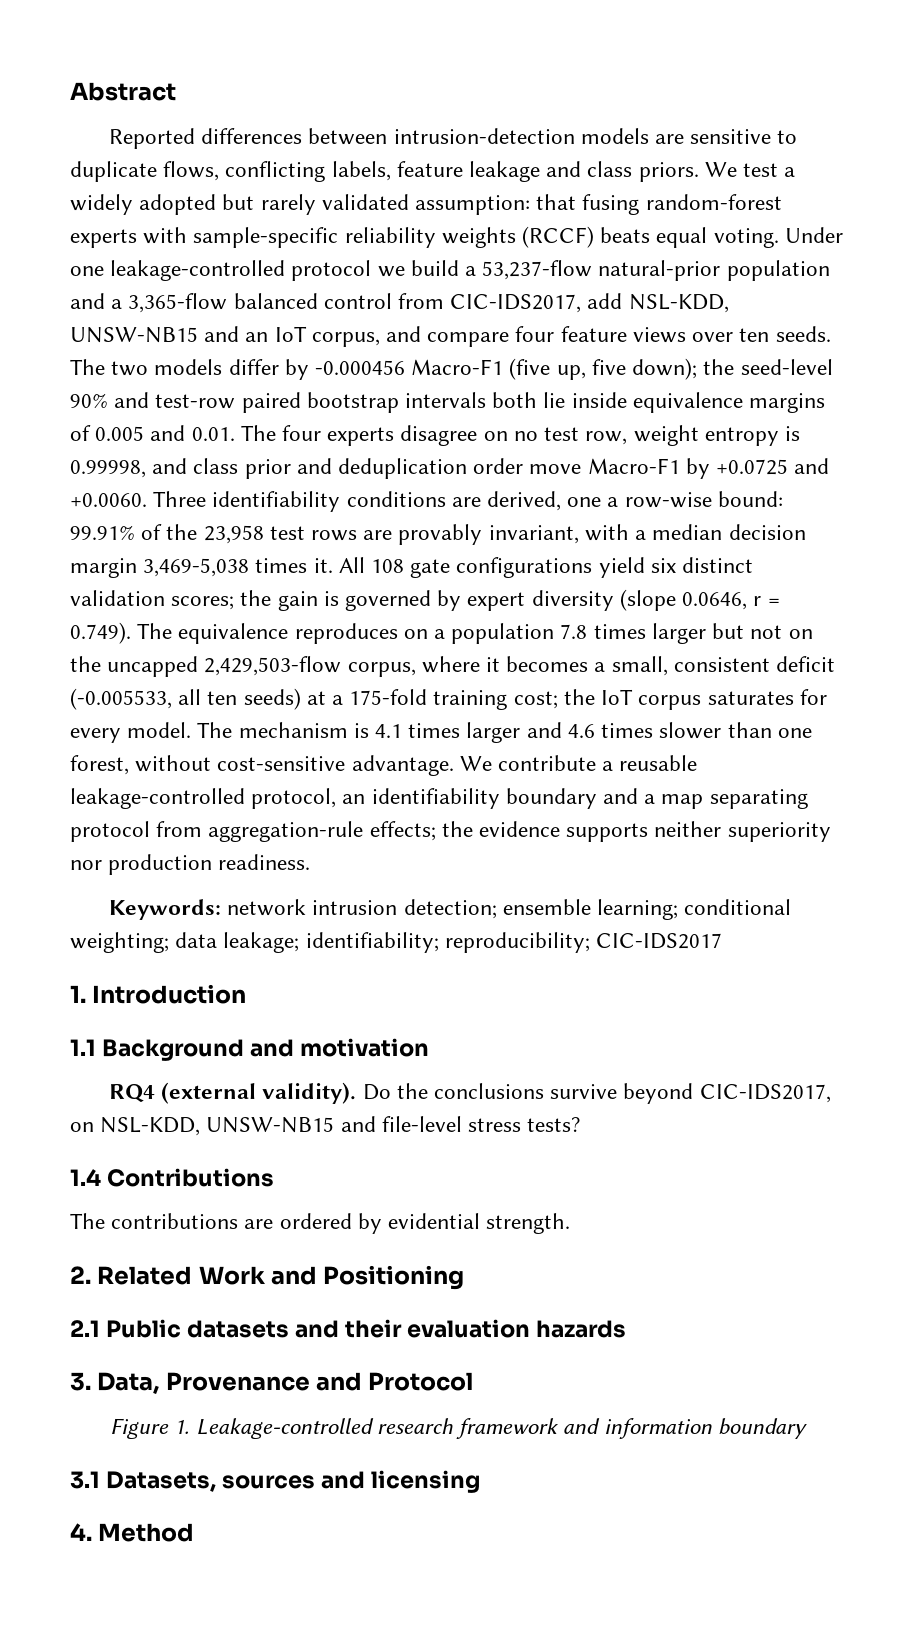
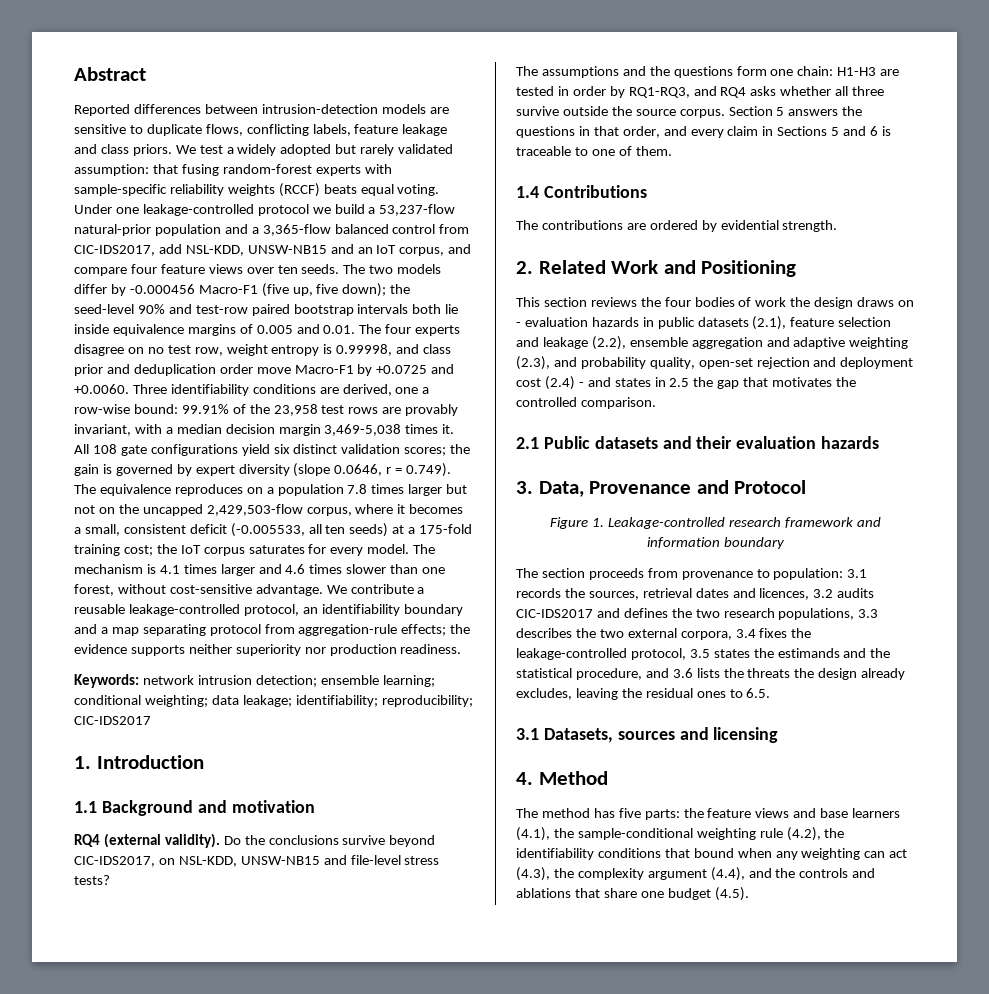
(581, 1124) none -> [516,66,900,78] [516,86,885,98] [516,106,863,118] [516,126,891,138] [516,146,672,156] // The assumptions and the questions form one chain: H1-H3 are tested in order by RQ1-RQ3, and RQ4 asks whether all three survive outside the source corpus. Section 5 answers the questions in that order, and every claim in Sections 5 and 6 is traceable to one of them.
(465, 1277) none -> [516,297,915,309] [516,316,892,330] [516,336,909,350] [516,356,914,370] [516,376,857,390] [516,397,656,409] // This section reviews the four bodies of work the design draws on - evaluation hazards in public datasets (2.1), feature selection and leakage (2.2), ensemble aggregation and adaptive weighting (2.3), and probability quality, open-set rejection and deployment cost (2.4) - and states in 2.5 the gap that motivates the controlled comparison.
(807, 1428) none -> [516,568,868,580] [516,588,875,600] [516,608,879,620] [516,628,812,640] [516,648,891,660] [516,668,906,680] [516,688,771,700] // The section proceeds from provenance to population: 3.1 records the sources, retrieval dates and licences, 3.2 audits CIC-IDS2017 and defines the two research populations, 3.3 describes the two external corpora, 3.4 fixes the leakage-controlled protocol, 3.5 states the estimands and the statistical procedure, and 3.6 lists the threats the design already excludes, leaving the residual ones to 6.5.
(195, 1532) none -> [516,808,901,820] [516,827,845,841] [516,848,908,860] [516,867,876,881] [516,887,749,901] // The method has five parts: the feature views and base learners (4.1), the sample-conditional weighting rule (4.2), the identifiability conditions that bound when any weighting can act (4.3), the complexity argument (4.4), and the controls and ablations that share one budget (4.5).

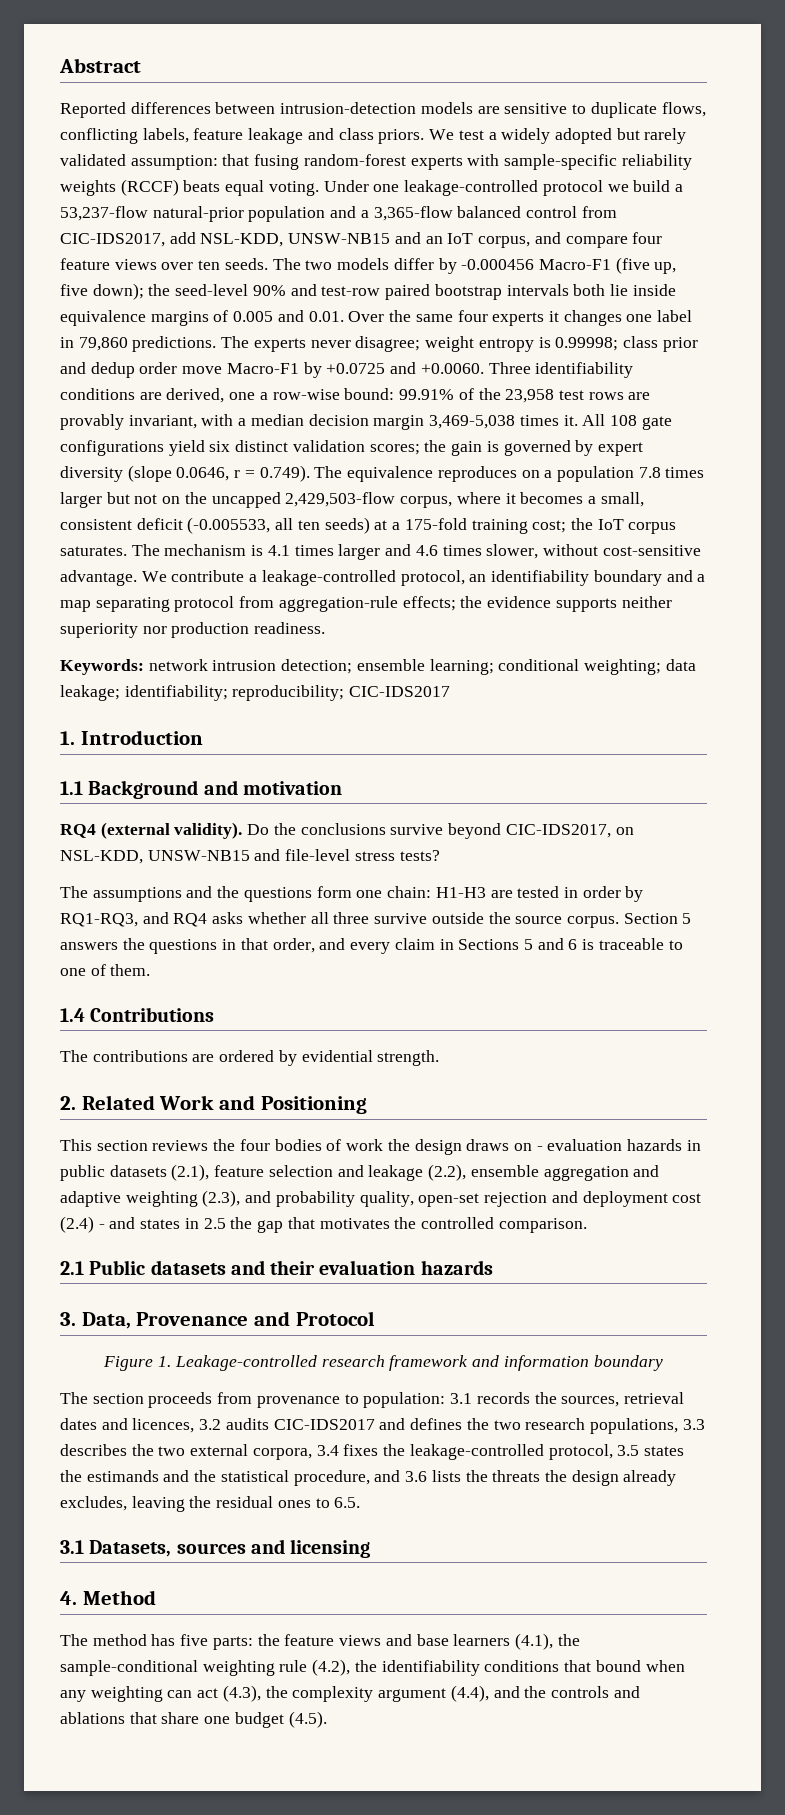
[359,324,461,336] [74,344,223,356] The four experts disagree on no test row, -> [348,310,693,326] [60,336,421,352] Over the same four experts it changes one label in 79,860 predictions. The experts never disagree;
[336,344,420,356] 0.99998, and -> [555,337,619,351] 0.99998;
[133,364,216,376] deduplication -> [90,362,135,378] dedup
[248,544,410,556] saturates for every model. -> [60,546,127,556] saturates.
[346,564,446,574] [74,584,114,596] slower than one forest, -> [486,544,539,559] slower,
[74,604,125,614] reusable -> (258, 578) none

